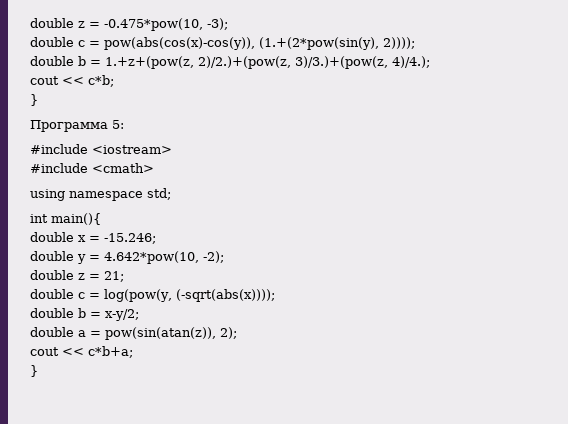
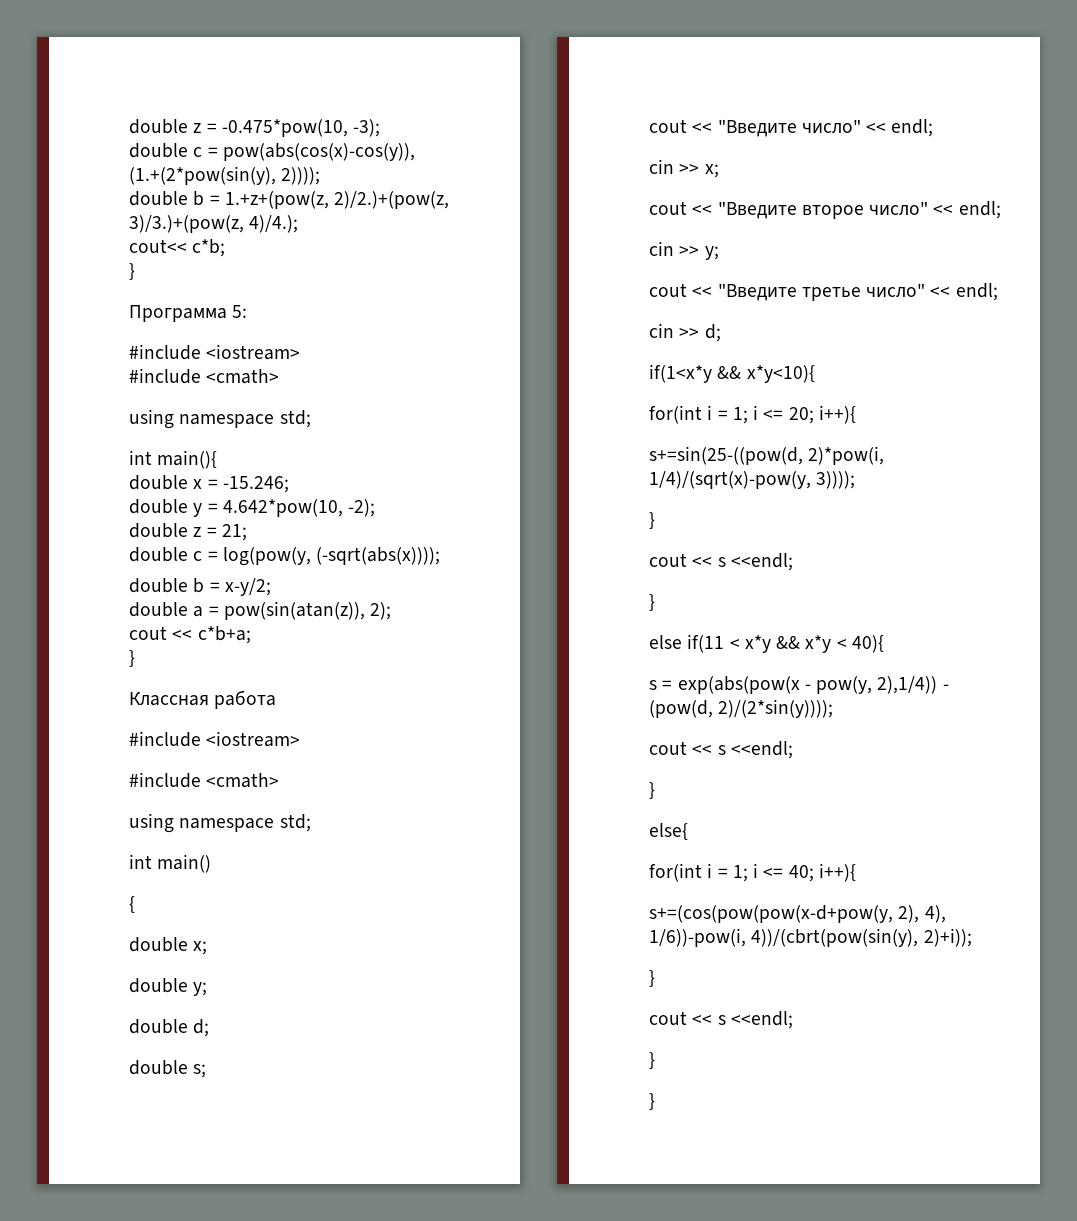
[30,76,84,85] cout << -> [129,239,187,253] cout<<
(38, 371) none -> [129,690,277,709] [129,731,301,747] [129,772,280,788] [129,813,311,833] [129,854,212,873] [129,896,135,913] [129,937,208,955] [129,978,208,996] [129,1019,210,1037] [129,1060,207,1078] [649,119,934,137] [649,159,719,178] [649,201,1001,219] [649,241,719,260] [649,283,998,301] [649,323,721,342] [649,364,815,383] [649,405,856,424] [649,446,885,465] [649,471,856,489] [649,512,655,529] [649,553,793,571] [649,594,655,611] [649,634,884,653] [649,676,949,694] [649,699,834,718] [649,741,793,759] [649,782,655,799] [649,823,688,840] [649,863,856,882] [649,905,946,923] [649,928,972,947] [649,970,655,987] [649,1011,793,1029] [649,1052,655,1069] [649,1093,655,1110] // Классная работа // #include <iostream> // #include <cmath> // using namespace std; // int main() // { // double x; // double y; // double d; // double s; // cout << "Ввeдите число" << endl; // cin >> x; // cout << "Ввeдите второе число" << endl; // cin >> y; // cout << "Ввeдите третье число" << endl; // cin >> d; // if(1<x*y && x*y<10){ // for(int i = 1; i <= 20; i++){ // s+=sin(25-((pow(d, 2)*pow(i, 1/4)/(sqrt(x)-pow(y, 3)))); // } // cout << s <<endl; // } // else if(11 < x*y && x*y < 40){ // s = exp(abs(pow(x - pow(y, 2),1/4)) - (pow(d, 2)/(2*sin(y)))); // cout << s <<endl; // } // else{ // for(int i = 1; i <= 40; i++){ // s+=(cos(pow(pow(x-d+pow(y, 2), 4), 1/6))-pow(i, 4))/(cbrt(pow(sin(y), 2)+i)); // } // cout << s <<endl; // } // }

